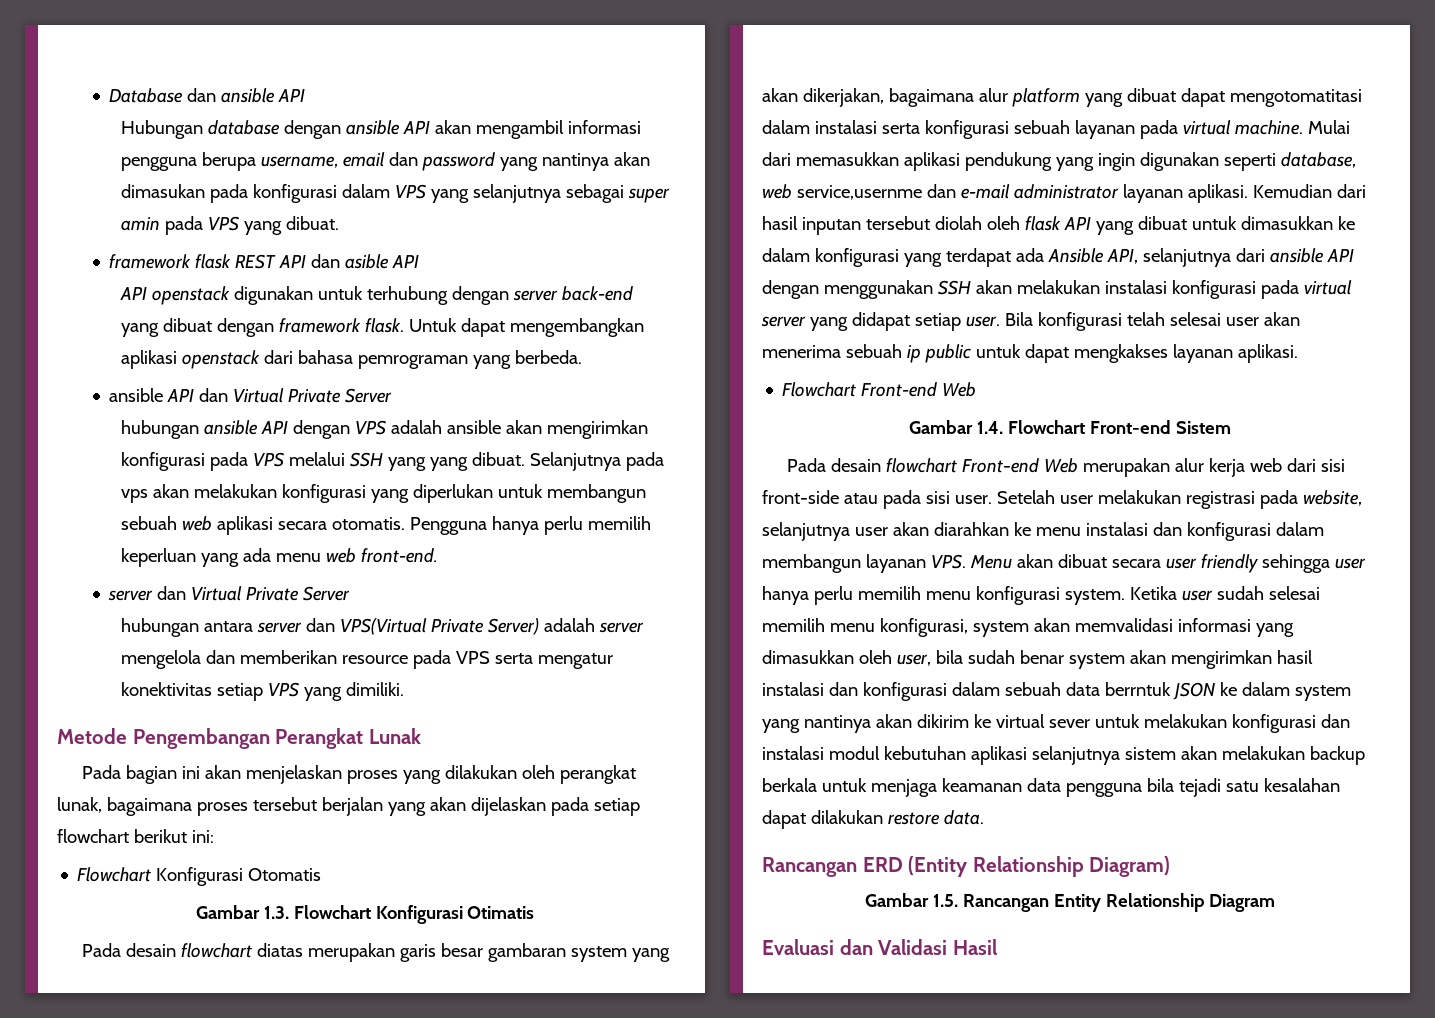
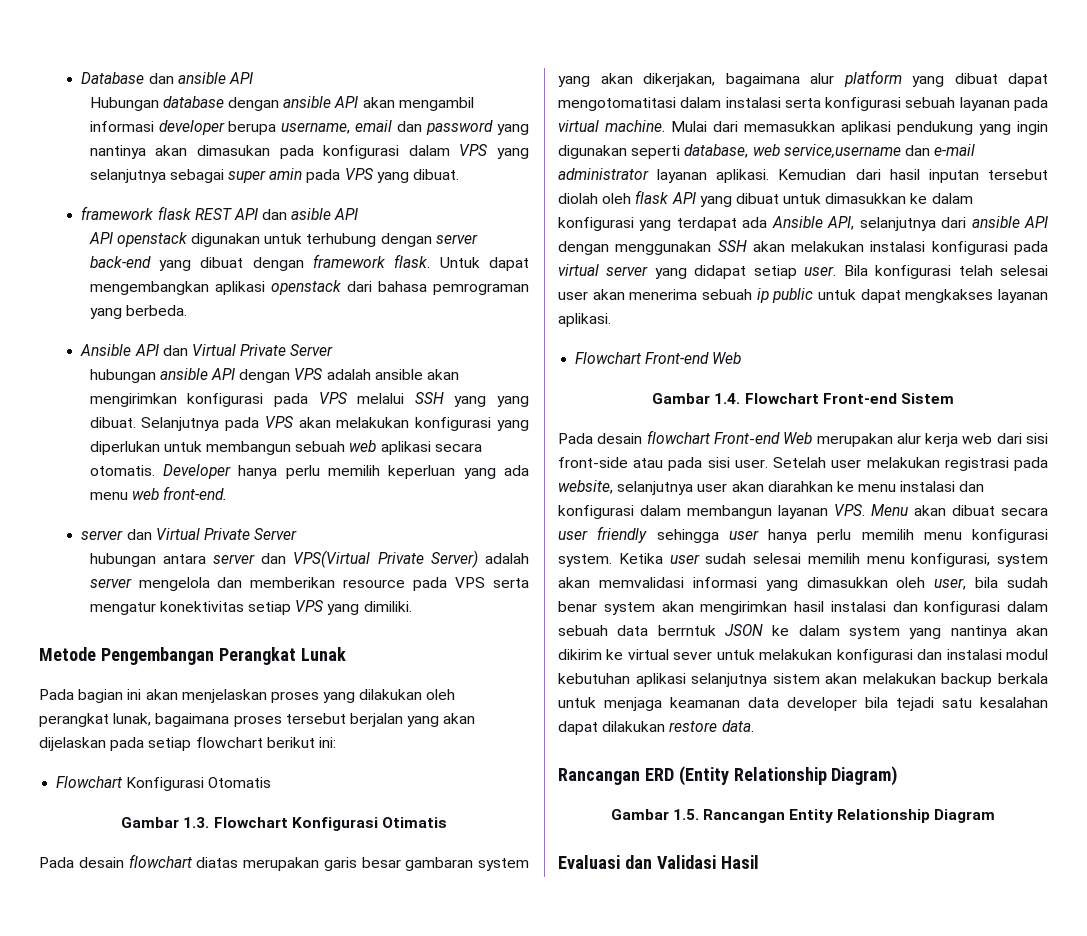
[120,157,197,171] pengguna -> [158,120,225,135] developer
[109,388,164,402] ansible -> [80,344,132,356] Ansible
[120,489,148,503] vps -> [264,416,293,428] VPS
[409,517,487,535] Pengguna -> [162,464,231,479] Developer
[796,185,922,200] service,usernme -> [783,144,901,159] service,username
[1065,783,1142,797] pengguna -> [787,697,857,711] developer

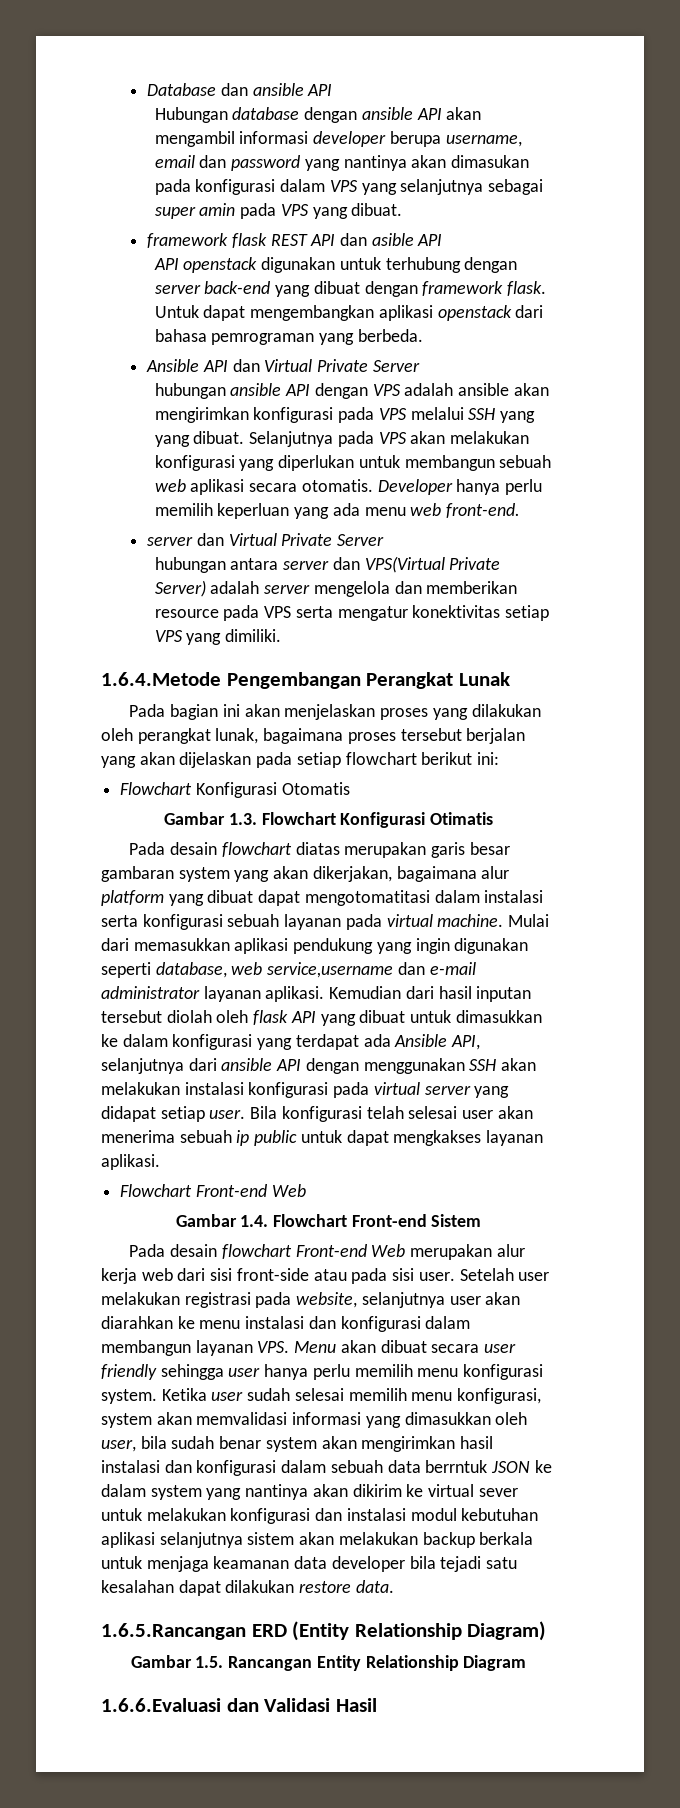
[39,647,96,661] Metode -> [101,672,221,686] 1.6.4.Metode
[558,768,640,785] Rancangan -> [101,1623,246,1640] 1.6.5.Rancangan
[558,855,620,869] Evaluasi -> [101,1698,221,1712] 1.6.6.Evaluasi

